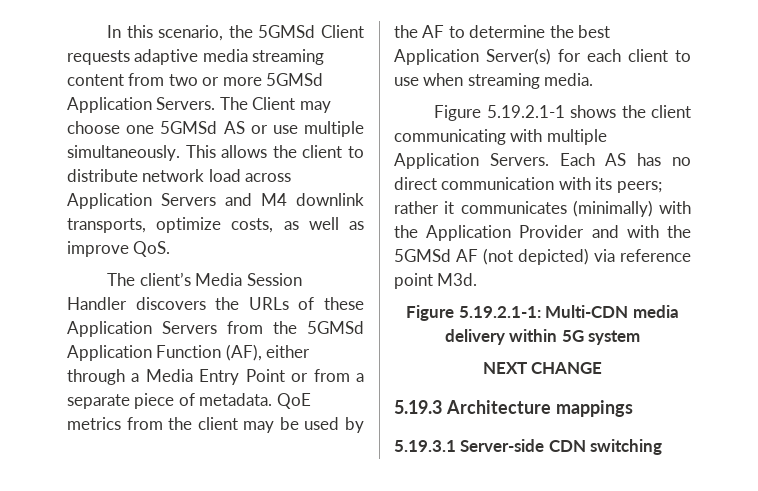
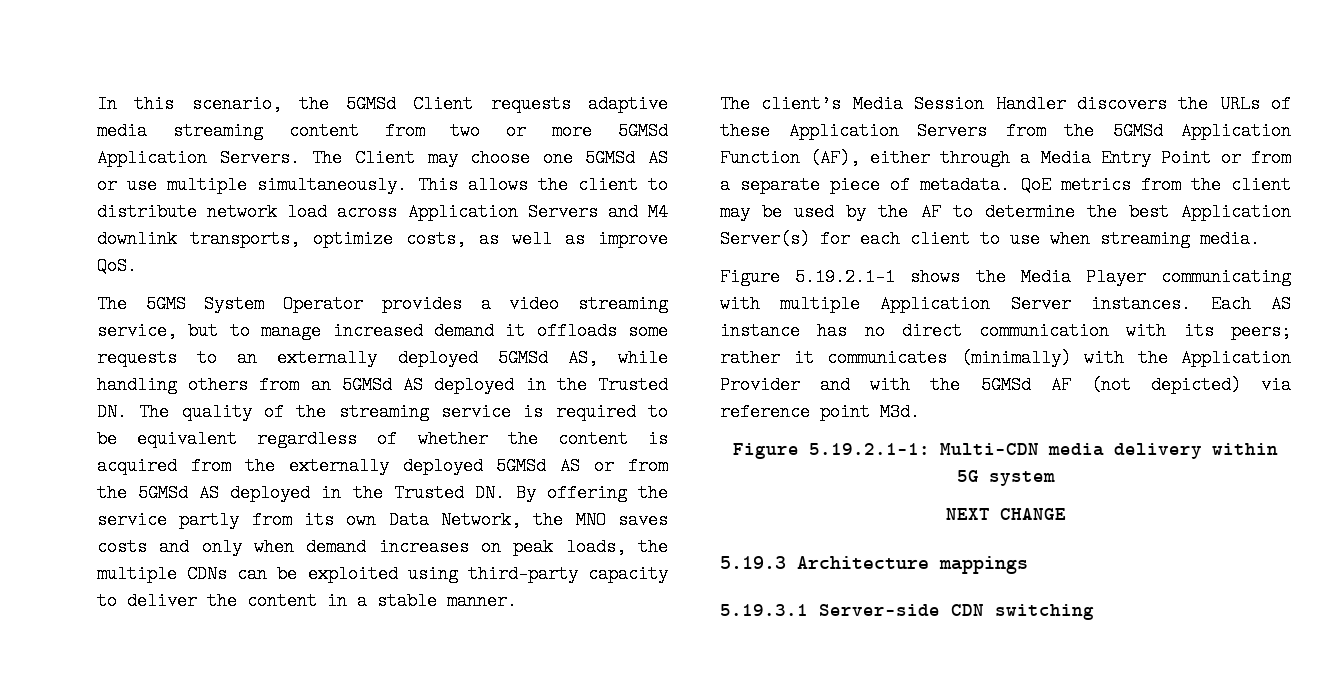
(171, 249) none -> [97,295,668,313] [97,322,668,340] [97,349,669,367] [97,376,668,394] [97,403,669,421] [97,430,668,448] [97,457,668,475] [97,484,669,502] [97,511,668,529] [97,538,668,556] [97,565,668,583] [97,592,517,610] // The 5GMS System Operator provides a video streaming service, but to manage increased demand it offloads some requests to an externally deployed 5GMSd AS, while handling others from an 5GMSd AS deployed in the Trusted DN. The quality of the streaming service is required to be equivalent regardless of whether the content is acquired from the externally deployed 5GMSd AS or from the 5GMSd AS deployed in the Trusted DN. By offering the service partly from its own Data Network, the MNO saves costs and only when demand increases on peak loads, the multiple CDNs can be exploited using third-party capacity to deliver the content in a stable manner.
[651,105,691,118] client -> [1020,268,1146,286] Media Player
[489,153,549,166] Servers. -> [1010,295,1191,313] Server instances.
(627, 159) none -> [720,322,800,340] instance

